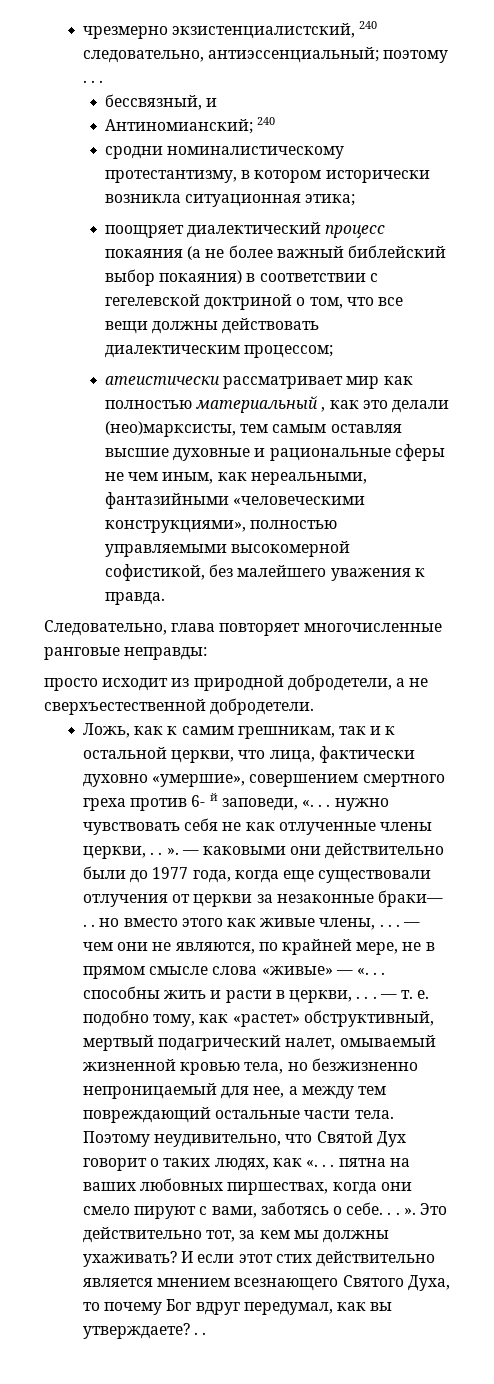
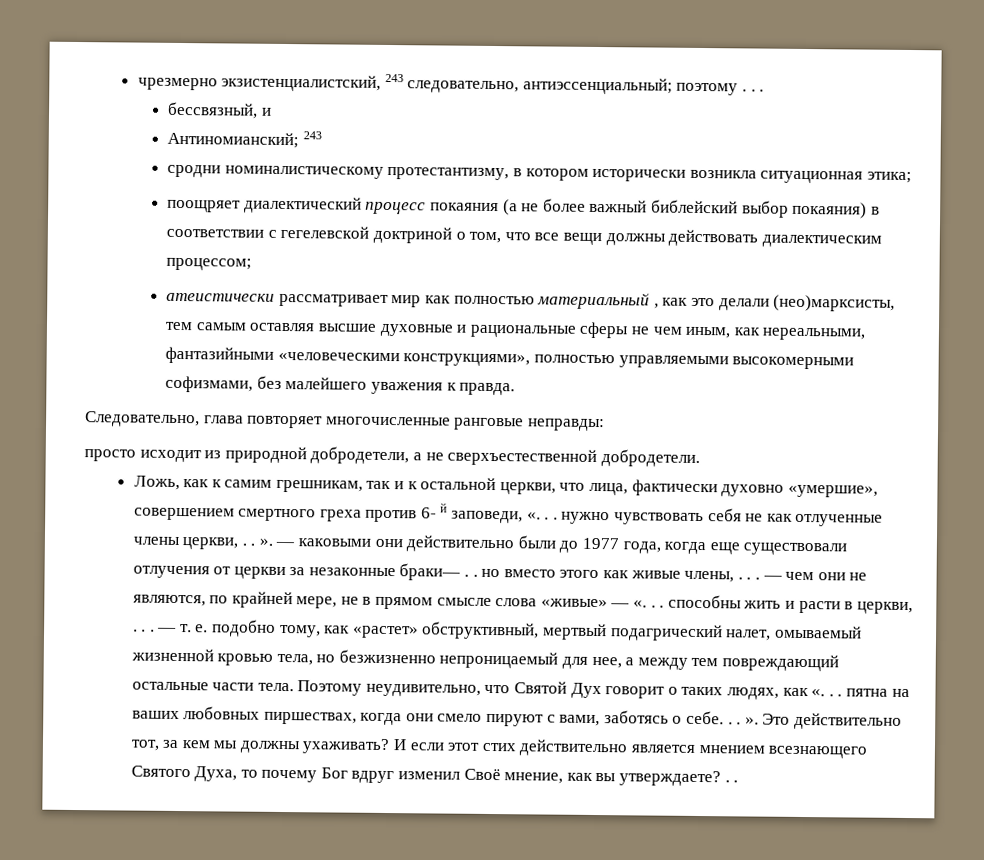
[359,21,378,29] 240 -> [384,73,404,83] 243
[257,117,276,125] 240 -> [302,131,322,140] 243
[231,541,351,557] [105,564,206,581] высокомерной софистикой, -> [732,356,855,370] [165,375,254,393] высокомерными софизмами,
[243,1302,333,1315] передумал, -> [398,768,564,784] изменил Своё мнение,

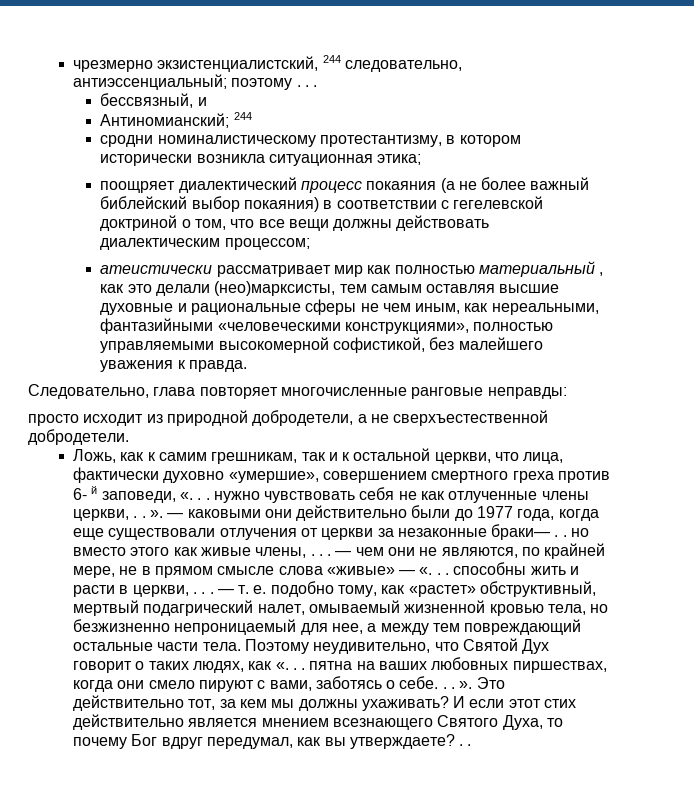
[384,73,404,83] 243 -> [322,55,341,63] 244
[302,131,322,140] 243 -> [233,112,252,120] 244
[732,356,855,370] [165,375,254,393] высокомерными софизмами, -> [218,337,425,353] высокомерной софистикой,
[398,768,564,784] изменил Своё мнение, -> [206,737,293,749] передумал,

